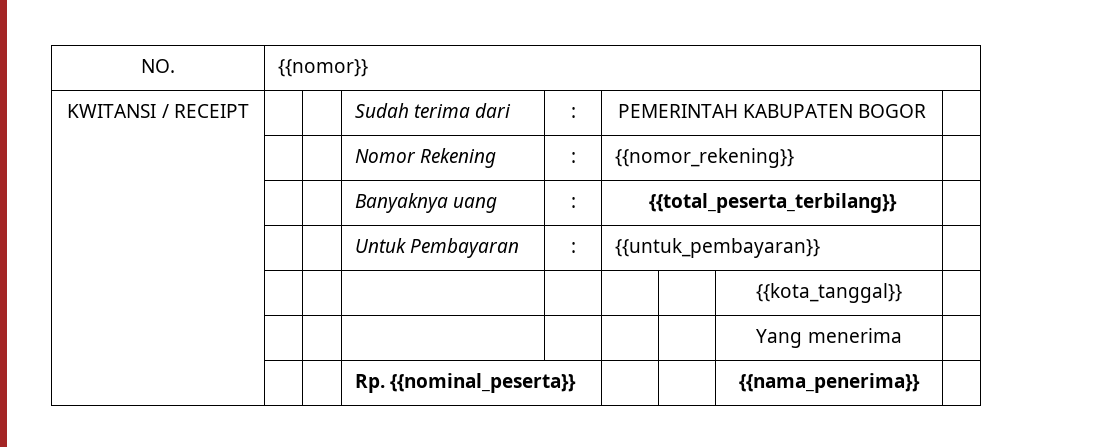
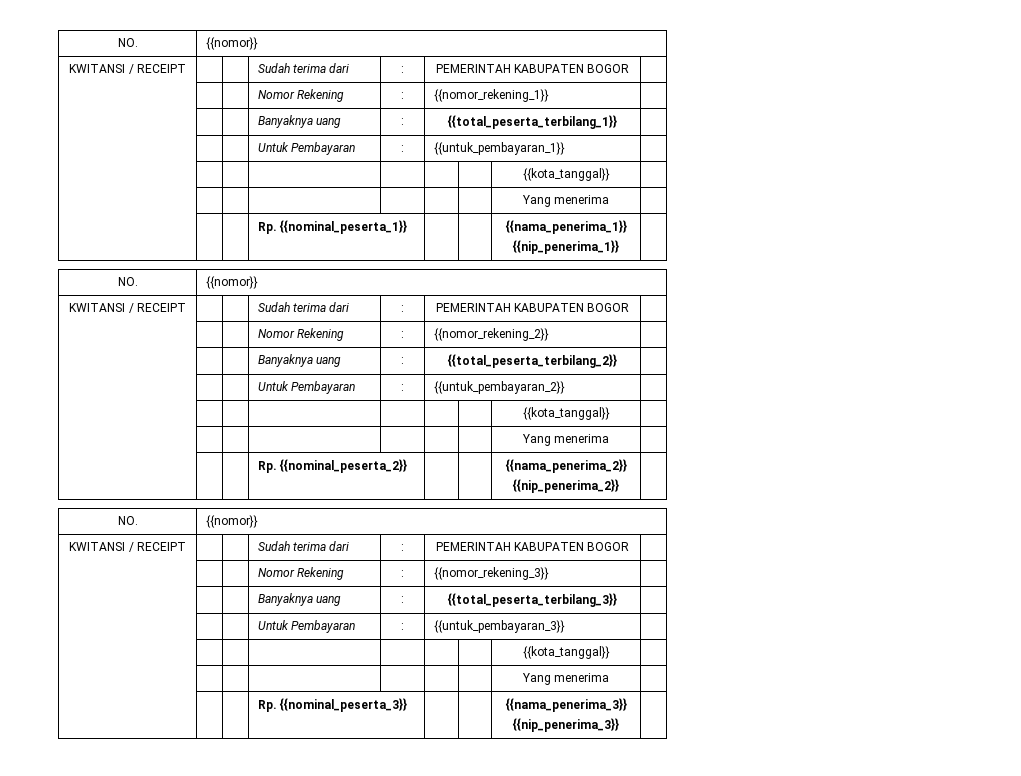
[614,148,794,168] [354,193,498,213] [570,197,576,208] [648,193,897,213] [354,238,520,258] [570,242,576,253] [614,238,820,258] [756,283,902,303] [756,328,902,348] [354,373,577,393] [739,373,920,393] {{nomor_rekening}} | // | | | Banyaknya uang | : | {{total_peserta_terbilang}} | // | | | Untuk Pembayaran | : | {{untuk_pembayaran}} | // | | | | | | | {{kota_tanggal}} | // | | | | | | | Yang menerima | // | | | Rp. {{nominal_peserta}} | | | {{nama_penerima}} -> [433,89,549,102] [257,115,341,128] [401,118,404,125] [447,115,617,129] [257,142,355,155] [401,145,404,152] [433,142,565,155] [522,168,610,181] [521,195,610,207] [257,220,407,234] [504,220,627,234] [512,240,619,254] [117,277,138,286] [205,276,258,289] [69,303,186,313] [257,302,350,312] [401,305,404,312] [435,303,630,312] [257,328,344,341] [401,331,404,338] [433,328,549,341] [257,354,341,367] [401,357,404,364] [447,354,617,368] [257,381,355,394] [401,384,404,391] [433,381,565,394] [522,407,610,420] [521,434,610,446] [257,459,407,473] [504,459,627,473] [512,479,619,493] [117,516,138,525] [205,515,258,528] [69,542,186,552] [257,541,350,551] [401,544,404,551] [435,542,630,551] [257,567,344,580] [401,570,404,577] [433,567,549,580] [257,593,341,606] [401,596,404,603] [447,593,617,607] [257,620,355,633] [401,623,404,630] [433,620,565,633] [522,646,610,659] [521,673,610,685] [257,698,407,712] [504,698,627,712] [512,718,619,732] {{nomor_rekening_1}} | // | | | Banyaknya uang | : | {{total_peserta_terbilang_1}} | // | | | Untuk Pembayaran | : | {{untuk_pembayaran_1}} | // | | | | | | | {{kota_tanggal}} | // | | | | | | | Yang menerima | // | | | Rp. {{nominal_peserta_1}} | | | {{nama_penerima_1}} // {{nip_penerima_1}} | // NO. | {{nomor}} // KWITANSI / RECEIPT | | | Sudah terima dari | : | PEMERINTAH KABUPATEN BOGOR | // | | | Nomor Rekening | : | {{nomor_rekening_2}} | // | | | Banyaknya uang | : | {{total_peserta_terbilang_2}} | // | | | Untuk Pembayaran | : | {{untuk_pembayaran_2}} | // | | | | | | | {{kota_tanggal}} | // | | | | | | | Yang menerima | // | | | Rp. {{nominal_peserta_2}} | | | {{nama_penerima_2}} // {{nip_penerima_2}} | // NO. | {{nomor}} // KWITANSI / RECEIPT | | | Sudah terima dari | : | PEMERINTAH KABUPATEN BOGOR | // | | | Nomor Rekening | : | {{nomor_rekening_3}} | // | | | Banyaknya uang | : | {{total_peserta_terbilang_3}} | // | | | Untuk Pembayaran | : | {{untuk_pembayaran_3}} | // | | | | | | | {{kota_tanggal}} | // | | | | | | | Yang menerima | // | | | Rp. {{nominal_peserta_3}} | | | {{nama_penerima_3}} // {{nip_penerima_3}}

